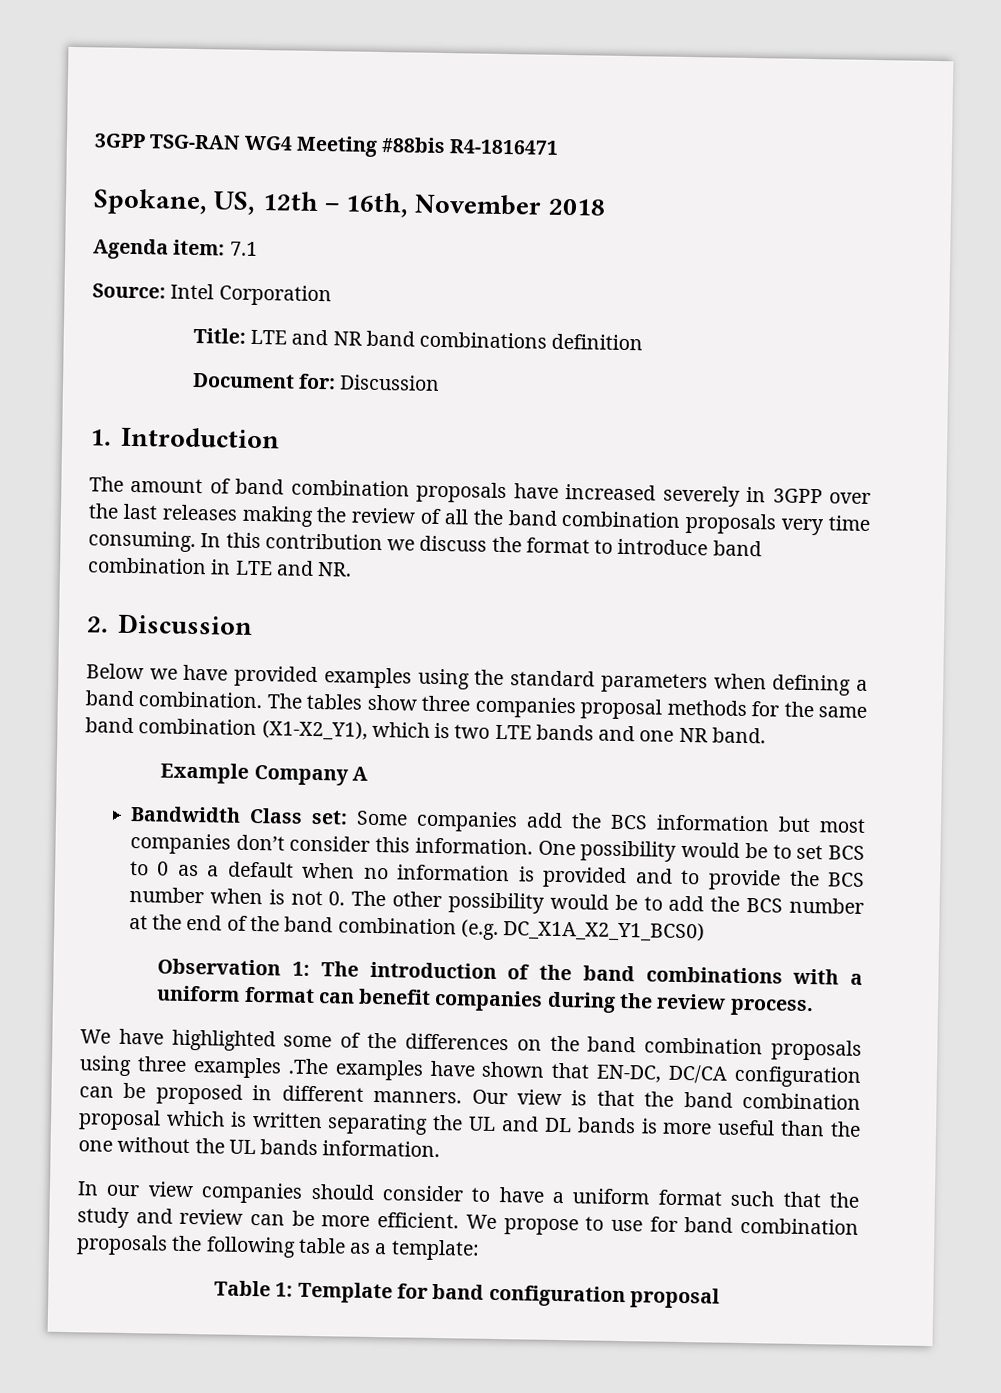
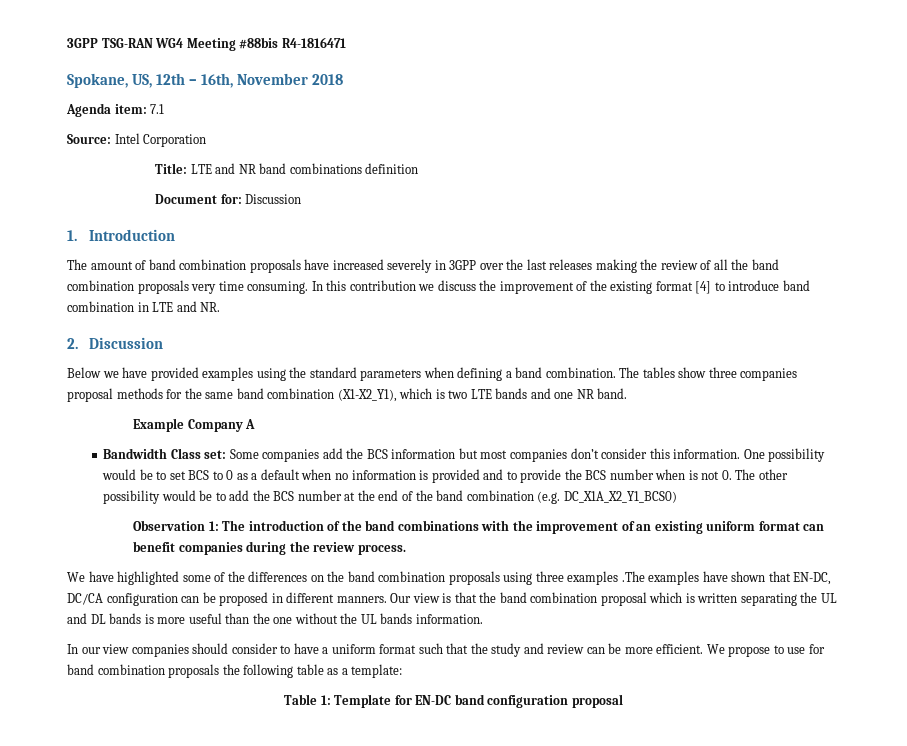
[525,537,590,554] format -> [499,280,712,294] improvement of the existing format [4]
[850,973,864,985] a -> [512,520,703,534] the improvement of an existing
(428, 1291) none -> [415,695,452,705] EN-DC

